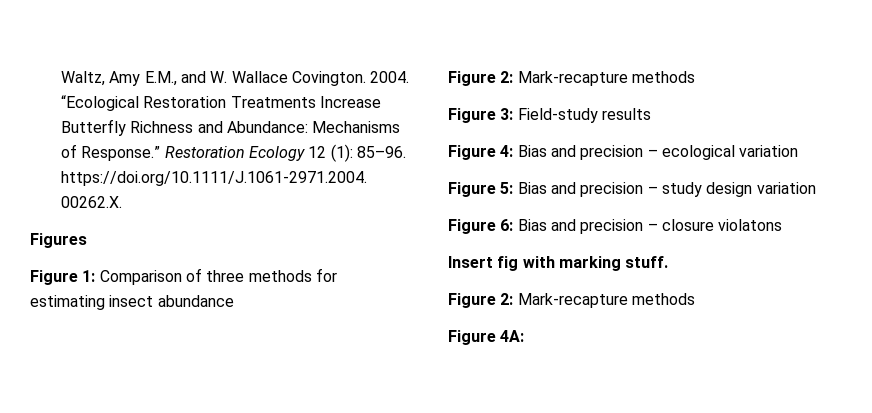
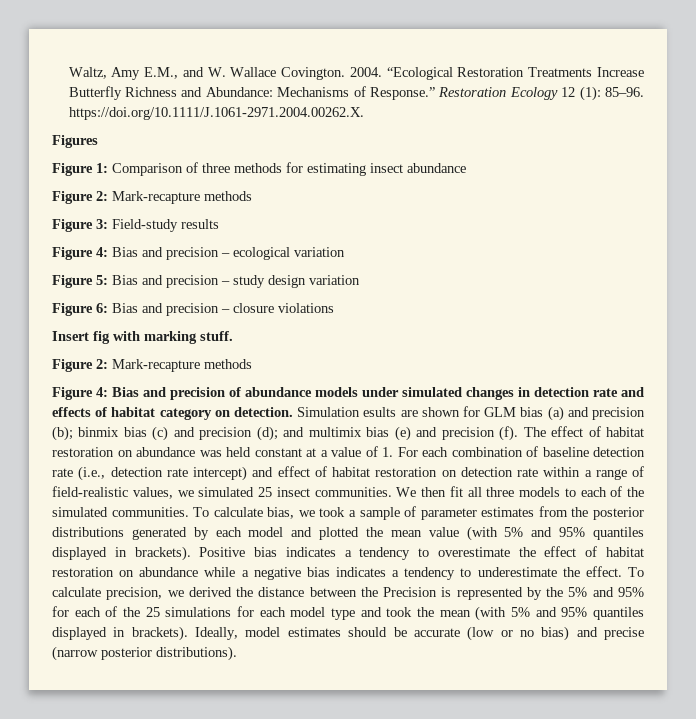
[718,219,783,231] violatons -> [278,303,334,313] violations
[500,330,525,342] 4A: -> [96,387,644,400] [52,406,645,421] [52,426,645,441] [52,446,645,457] [52,466,644,481] [52,486,644,499] [52,506,644,520] [52,526,644,541] [52,546,644,561] [52,566,644,580] [52,587,644,600] [52,606,645,621] [52,626,644,641] [52,646,237,661] 4: Bias and precision of abundance models under simulated changes in detection rate and effects of habitat category on detection. Simulation esults are shown for GLM bias (a) and precision (b); binmix bias (c) and precision (d); and multimix bias (e) and precision (f). The effect of habitat restoration on abundance was held constant at a value of 1. For each combination of baseline detection rate (i.e., detection rate intercept) and effect of habitat restoration on detection rate within a range of field-realistic values, we simulated 25 insect communities. We then fit all three models to each of the simulated communities. To calculate bias, we took a sample of parameter estimates from the posterior distributions generated by each model and plotted the mean value (with 5% and 95% quantiles displayed in brackets). Positive bias indicates a tendency to overestimate the effect of habitat restoration on abundance while a negative bias indicates a tendency to underestimate the effect. To calculate precision, we derived the distance between the Precision is represented by the 5% and 95% for each of the 25 simulations for each model type and took the mean (with 5% and 95% quantiles displayed in brackets). Ideally, model estimates should be accurate (low or no bias) and precise (narrow posterior distributions).

